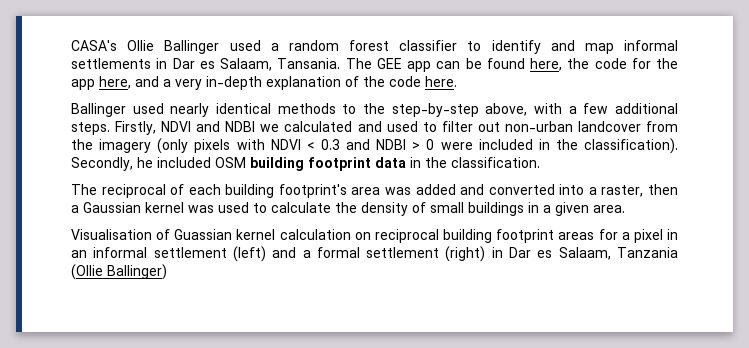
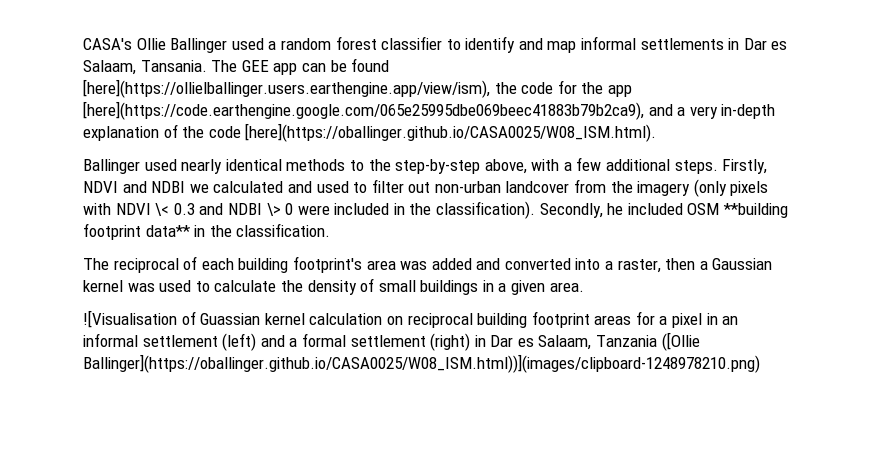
[530,58,562,71] here, -> [83,79,490,98] [here](https://ollielballinger.users.earthengine.app/view/ism),
[99,76,131,89] here, -> [83,101,644,120] [here](https://code.earthengine.google.com/065e25995dbe069beec41883b79b2ca9),
[425,76,457,87] here. -> [245,123,657,142] [here](https://oballinger.github.io/CASA0025/W08_ISM.html).
[306,142,315,150] < -> [155,203,170,216] \<
[412,142,421,150] > -> [266,203,281,216] \>
[250,157,406,171] building footprint data -> [723,203,789,218] [83,223,190,240] **building footprint data**
[71,229,152,240] Visualisation -> [83,310,177,328] ![Visualisation
[71,264,167,280] (Ollie Ballinger) -> [661,332,700,351] [83,354,760,373] ([Ollie Ballinger](https://oballinger.github.io/CASA0025/W08_ISM.html))](images/clipboard-1248978210.png)

